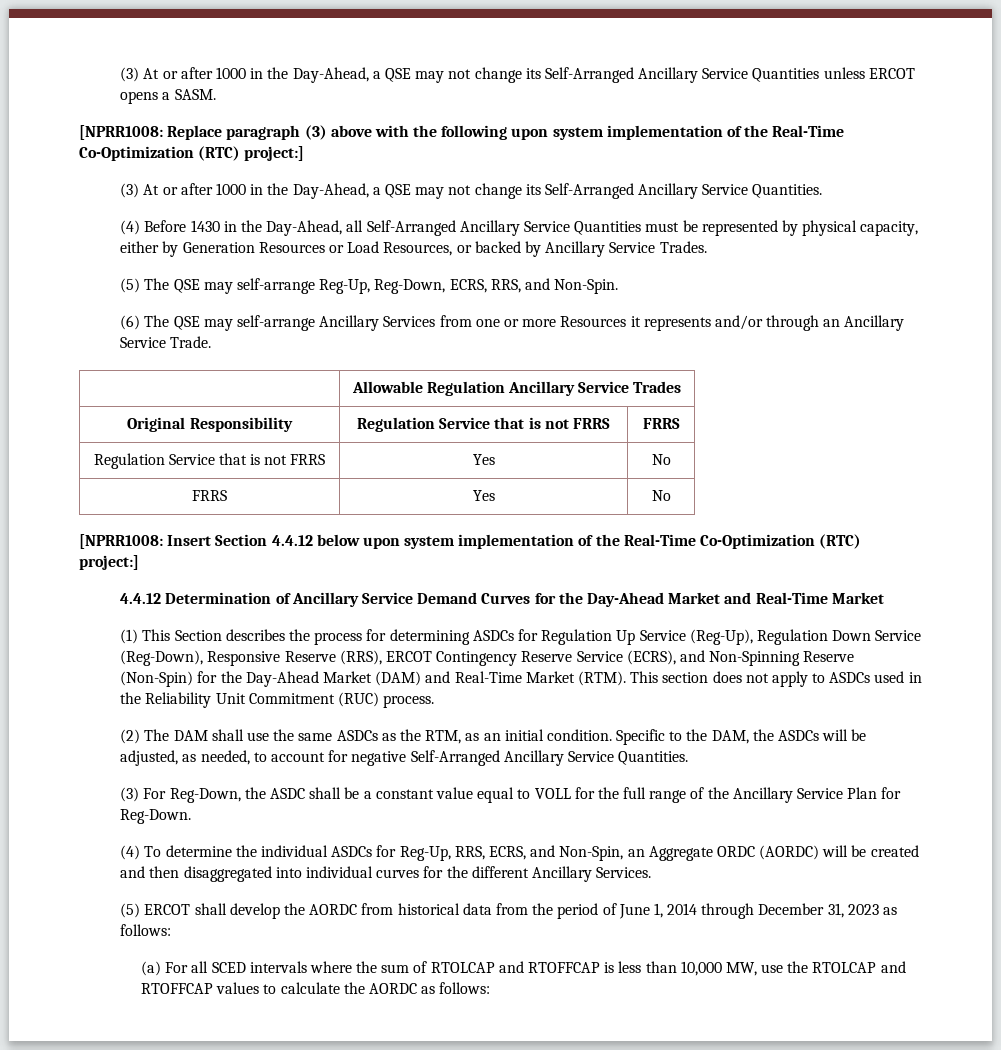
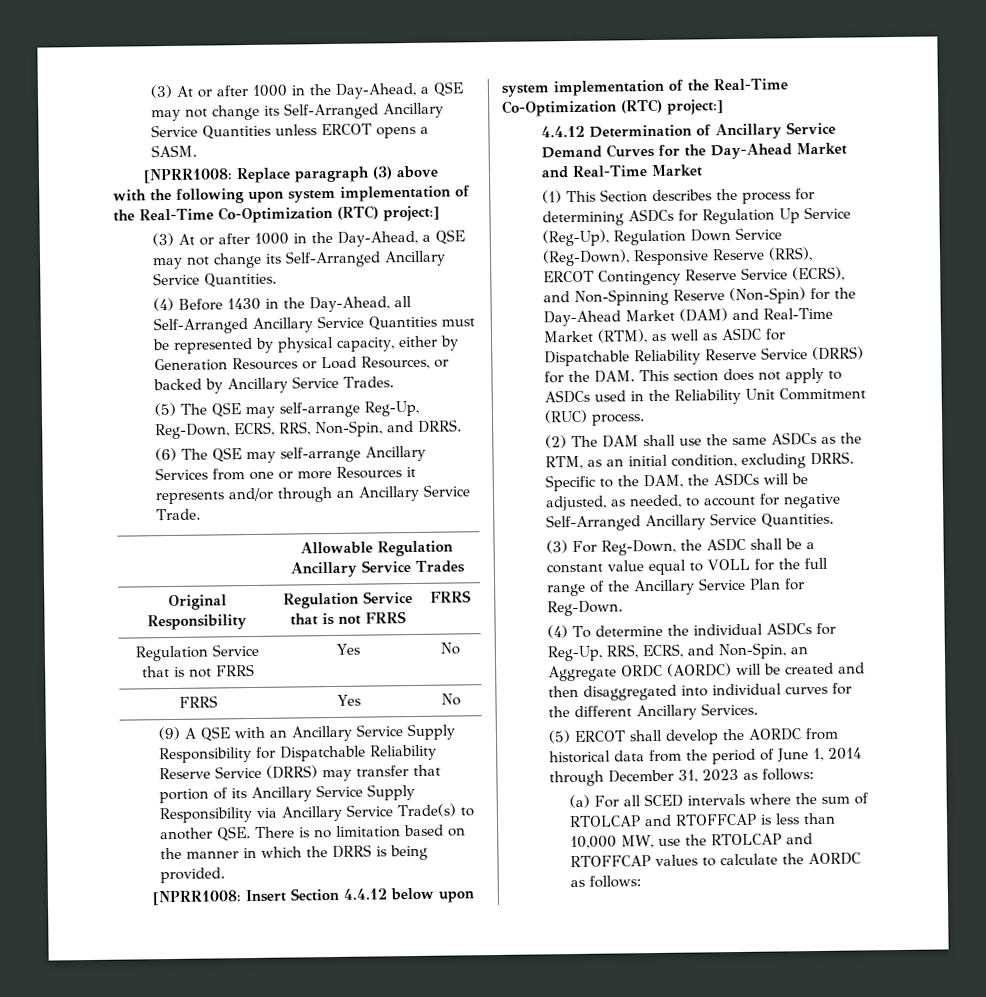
[524,278,619,294] and Non-Spin. -> [315,419,463,438] Non-Spin, and DRRS.
(671, 495) none -> [158,723,456,742] [159,744,438,764] [159,764,442,782] [159,783,416,804] [159,803,475,824] [160,824,467,842] [160,844,429,861] [160,867,226,884] // (9) A QSE with an Ancillary Service Supply Responsibility for Dispatchable Reliability Reserve Service (DRRS) may transfer that portion of its Ancillary Service Supply Responsibility via Ancillary Service Trade(s) to another QSE. There is no limitation based on the manner in which the DRRS is being provided.
[577,671,626,686] (RTM). -> [597,327,787,344] [544,346,865,367] [544,370,636,384] (RTM), as well as ASDC for Dispatchable Reliability Reserve Service (DRRS) for the DAM.
[546,729,612,741] condition. -> [671,451,855,469] condition, excluding DRRS.

